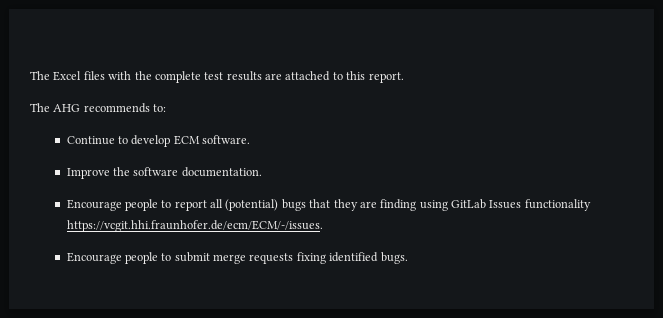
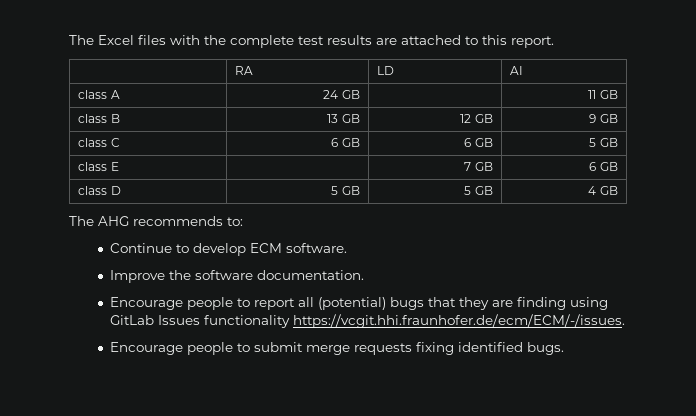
(404, 77) none -> [235,66,254,75] [377,66,395,75] [510,66,524,75] [78,90,120,99] [323,90,360,99] [588,90,618,99] [78,114,120,123] [327,114,360,123] [460,114,493,123] [589,114,618,123] [78,138,120,147] [331,138,360,147] [464,138,493,147] [589,138,618,147] [78,162,119,171] [464,162,493,171] [589,162,618,171] [78,186,121,195] [331,186,360,195] [464,186,493,195] [588,186,618,195] // | RA | LD | AI // class A | 24 GB | | 11 GB // class B | 13 GB | 12 GB | 9 GB // class C | 6 GB | 6 GB | 5 GB // class E | | 7 GB | 6 GB // class D | 5 GB | 5 GB | 4 GB

